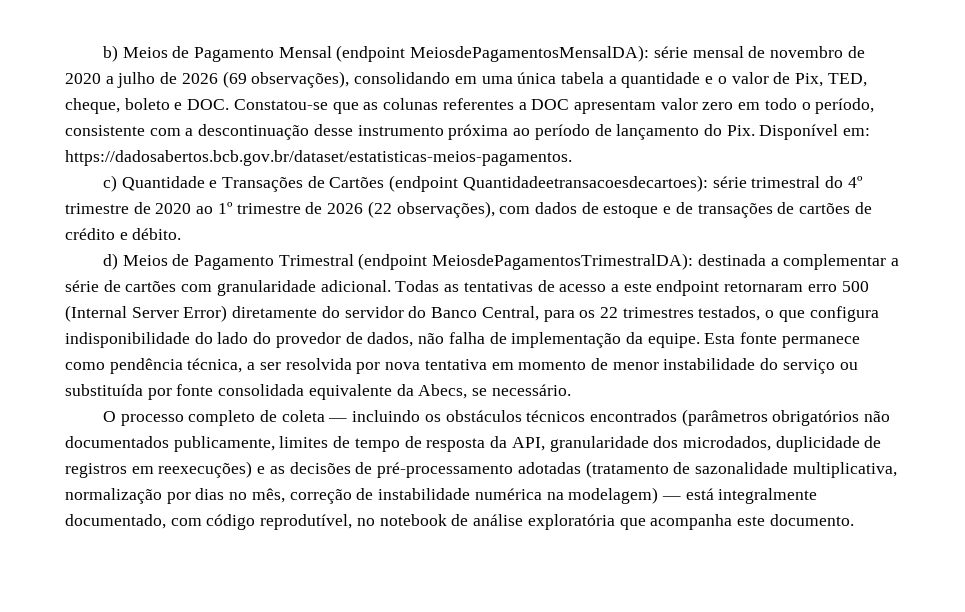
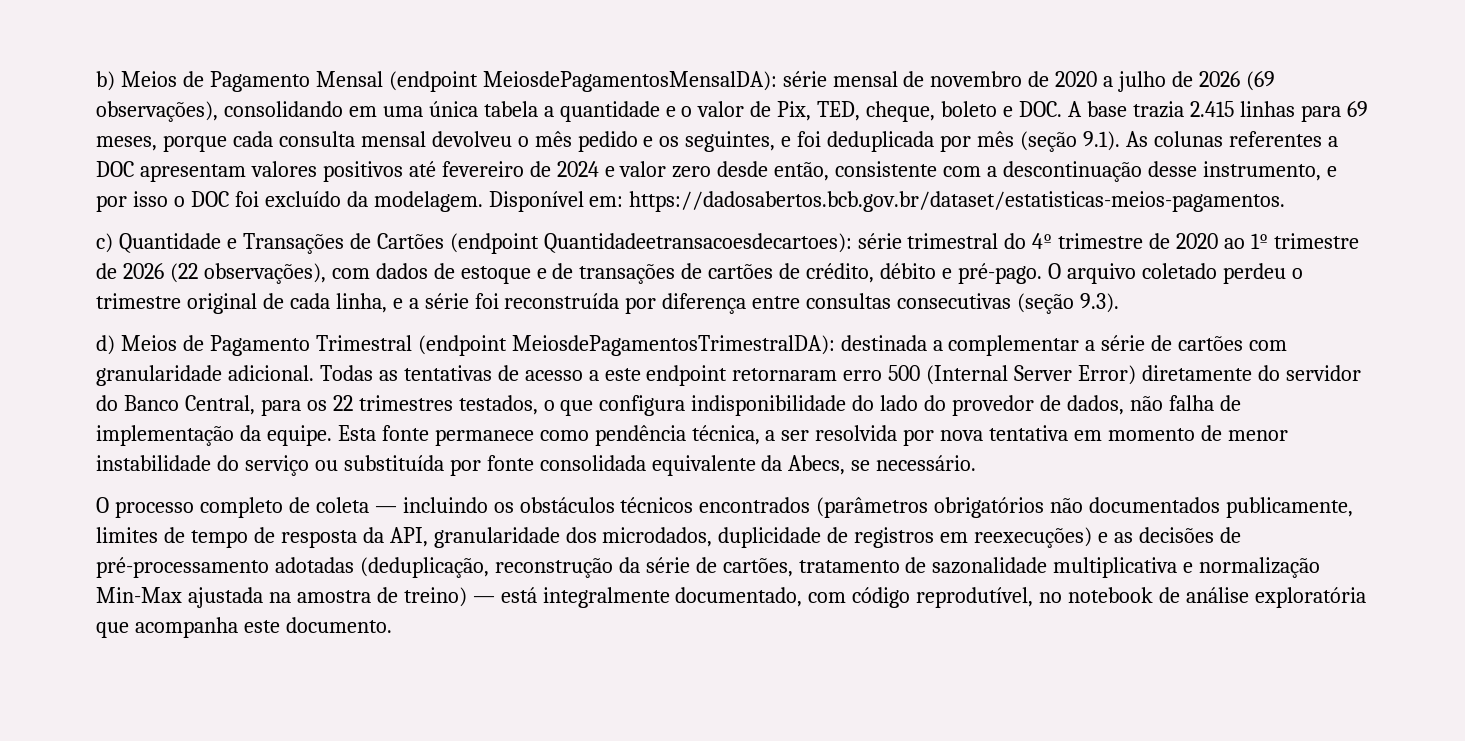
[233,99,379,114] Constatou-se que as -> [1067,101,1368,122] [96,131,1148,152] A base trazia 2.415 linhas para 69 meses, porque cada consulta mensal devolveu o mês pedido e os seguintes, e foi deduplicada por mês (seção 9.1). As
[660,98,875,114] valor zero em todo o período, -> [250,161,830,182] valores positivos até fevereiro de 2024 e valor zero desde então,
[357,124,755,140] instrumento próxima ao período de lançamento do Pix. -> [1202,161,1337,181] [96,191,483,212] instrumento, e por isso o DOC foi excluído da modelagem.
[65,228,182,240] crédito e débito. -> [806,263,1303,284] [96,293,1120,314] crédito, débito e pré-pago. O arquivo coletado perdeu o trimestre original de cada linha, e a série foi reconstruída por diferença entre consultas consecutivas (seção 9.3).
[585,461,897,478] [65,487,659,504] (tratamento de sazonalidade multiplicativa, normalização por dias no mês, correção de instabilidade numérica na modelagem) -> [359,557,1321,578] [96,587,467,608] (deduplicação, reconstrução da série de cartões, tratamento de sazonalidade multiplicativa e normalização Min-Max ajustada na amostra de treino)

